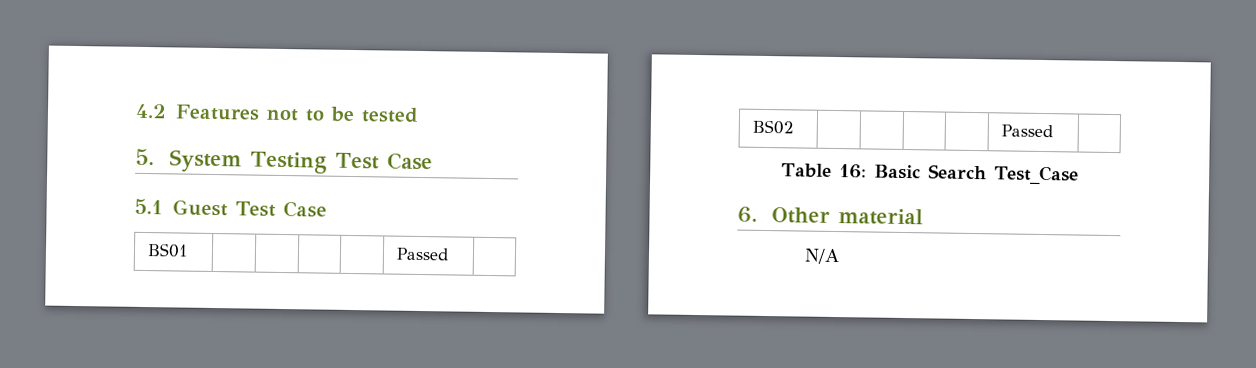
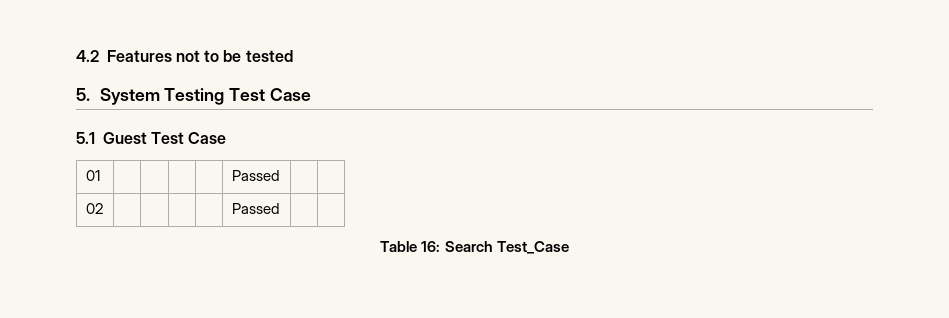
[147,243,189,258] [396,247,450,261] [752,119,795,135] [1001,124,1054,138] BS01 | | | | | Passed | // BS02 | | | | | Passed | -> [85,170,100,181] [231,170,279,181] [85,203,103,214] [231,203,279,214] 01 | | | | | Passed | | // 02 | | | | | Passed | |
[873,164,921,180] Basic -> (441, 246) none
[737,206,923,226] [803,248,840,265] // 6. Other material // N/A -> (569, 247) none

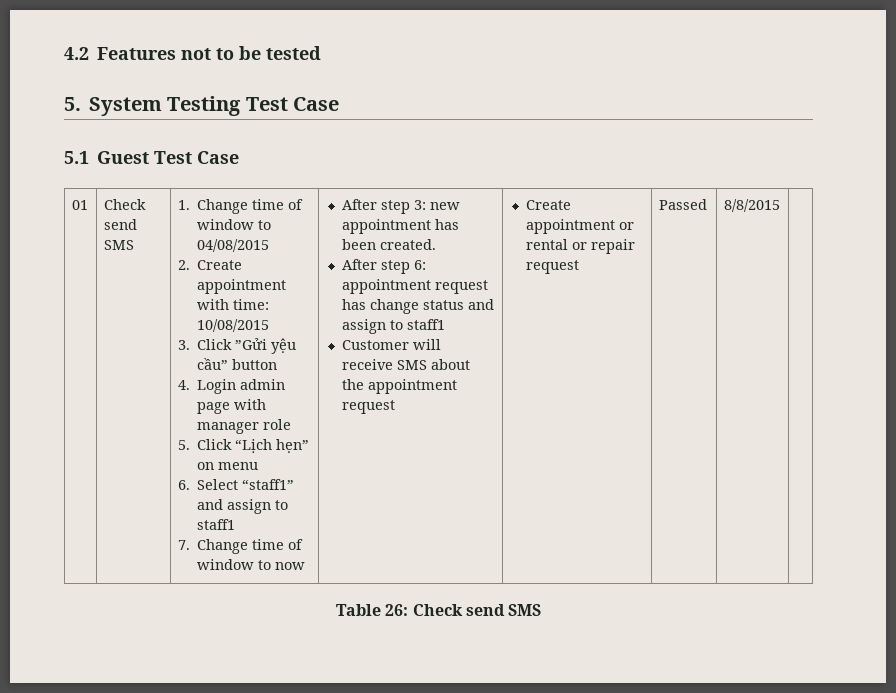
[231,170,279,181] [85,203,103,214] [231,203,279,214] | | | | Passed | | // 02 | | | | | Passed | -> [103,199,146,210] [103,219,137,230] [103,240,134,250] [177,199,303,214] [196,219,271,230] [196,239,269,252] [177,260,242,270] [196,279,286,294] [196,299,269,310] [196,319,269,332] [177,338,296,354] [196,358,277,370] [177,379,285,394] [196,399,266,414] [196,419,291,434] [177,439,309,453] [196,462,258,470] [177,479,294,490] [196,499,288,514] [196,519,235,530] [177,539,303,554] [196,559,305,570] [341,199,460,214] [341,219,459,234] [341,239,436,250] [341,259,426,274] [341,279,488,294] [341,299,494,314] [341,319,445,334] [341,339,441,350] [341,359,470,370] [341,379,457,394] [341,400,395,414] [525,200,571,210] [525,219,634,234] [525,239,635,254] [525,260,579,274] [658,199,707,210] [723,199,780,212] Check send SMS | 1. Change time of window to 04/08/2015 // 2. Create appointment with time: 10/08/2015 // 3. Click ”Gửi yệu cầu” button // 4. Login admin page with manager role // 5. Click “Lịch hẹn” on menu // 6. Select “staff1” and assign to staff1 // 7. Change time of window to now | After step 3: new appointment has been created. // After step 6: appointment request has change status and assign to staff1 // Customer will receive SMS about the appointment request | Create appointment or rental or repair request | Passed | 8/8/2015
[421,241,569,254] 16: Search Test_Case -> [385,604,542,616] 26: Check send SMS

